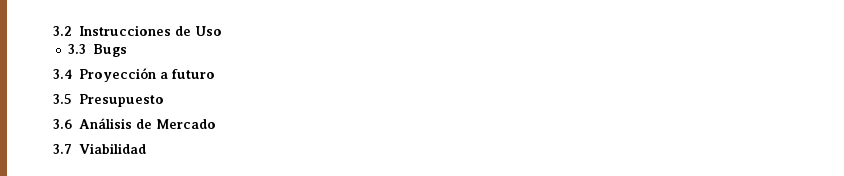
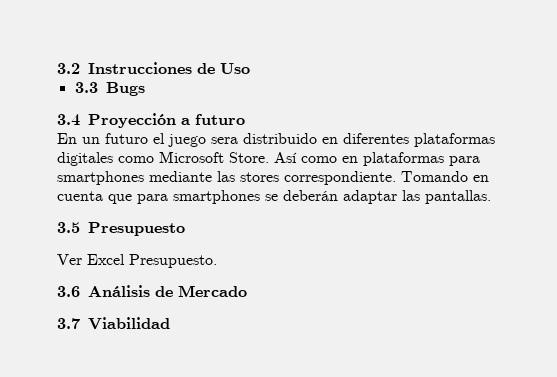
(215, 74) none -> [57,133,495,147] [57,151,480,166] [57,171,489,185] [57,190,491,204] // En un futuro el juego sera distribuido en diferentes plataformas digitales como Microsoft Store. Así como en plataformas para smartphones mediante las stores correspondiente. Tomando en cuenta que para smartphones se deberán adaptar las pantallas.
(164, 100) none -> [57,254,217,268] // Ver Excel Presupuesto.

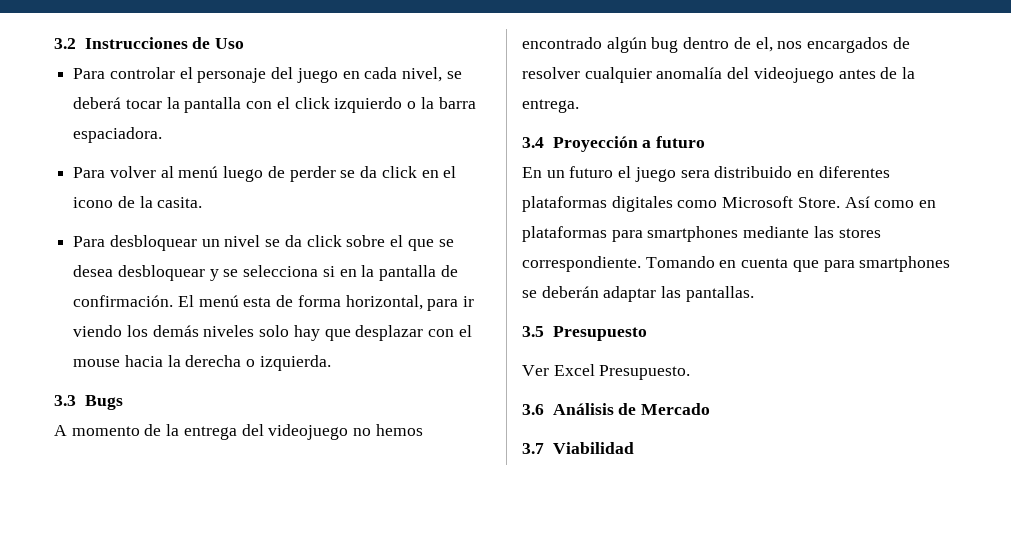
[74,82,145,96] 3.3 Bugs -> [73,67,462,83] [73,97,476,113] [73,127,163,143] [73,166,457,182] [73,196,203,208] [73,235,454,251] [73,265,458,281] [73,295,475,311] [73,325,472,341] [73,355,331,371] [54,395,123,410] [54,424,423,440] [522,37,910,53] [522,67,916,83] [522,99,579,113] Para controlar el personaje del juego en cada nivel, se deberá tocar la pantalla con el click izquierdo o la barra espaciadora. // Para volver al menú luego de perder se da click en el icono de la casita. // Para desbloquear un nivel se da click sobre el que se desea desbloquear y se selecciona si en la pantalla de confirmación. El menú esta de forma horizontal, para ir viendo los demás niveles solo hay que desplazar con el mouse hacia la derecha o izquierda. // 3.3 Bugs // A momento de la entrega del videojuego no hemos encontrado algún bug dentro de el, nos encargados de resolver cualquier anomalía del videojuego antes de la entrega.

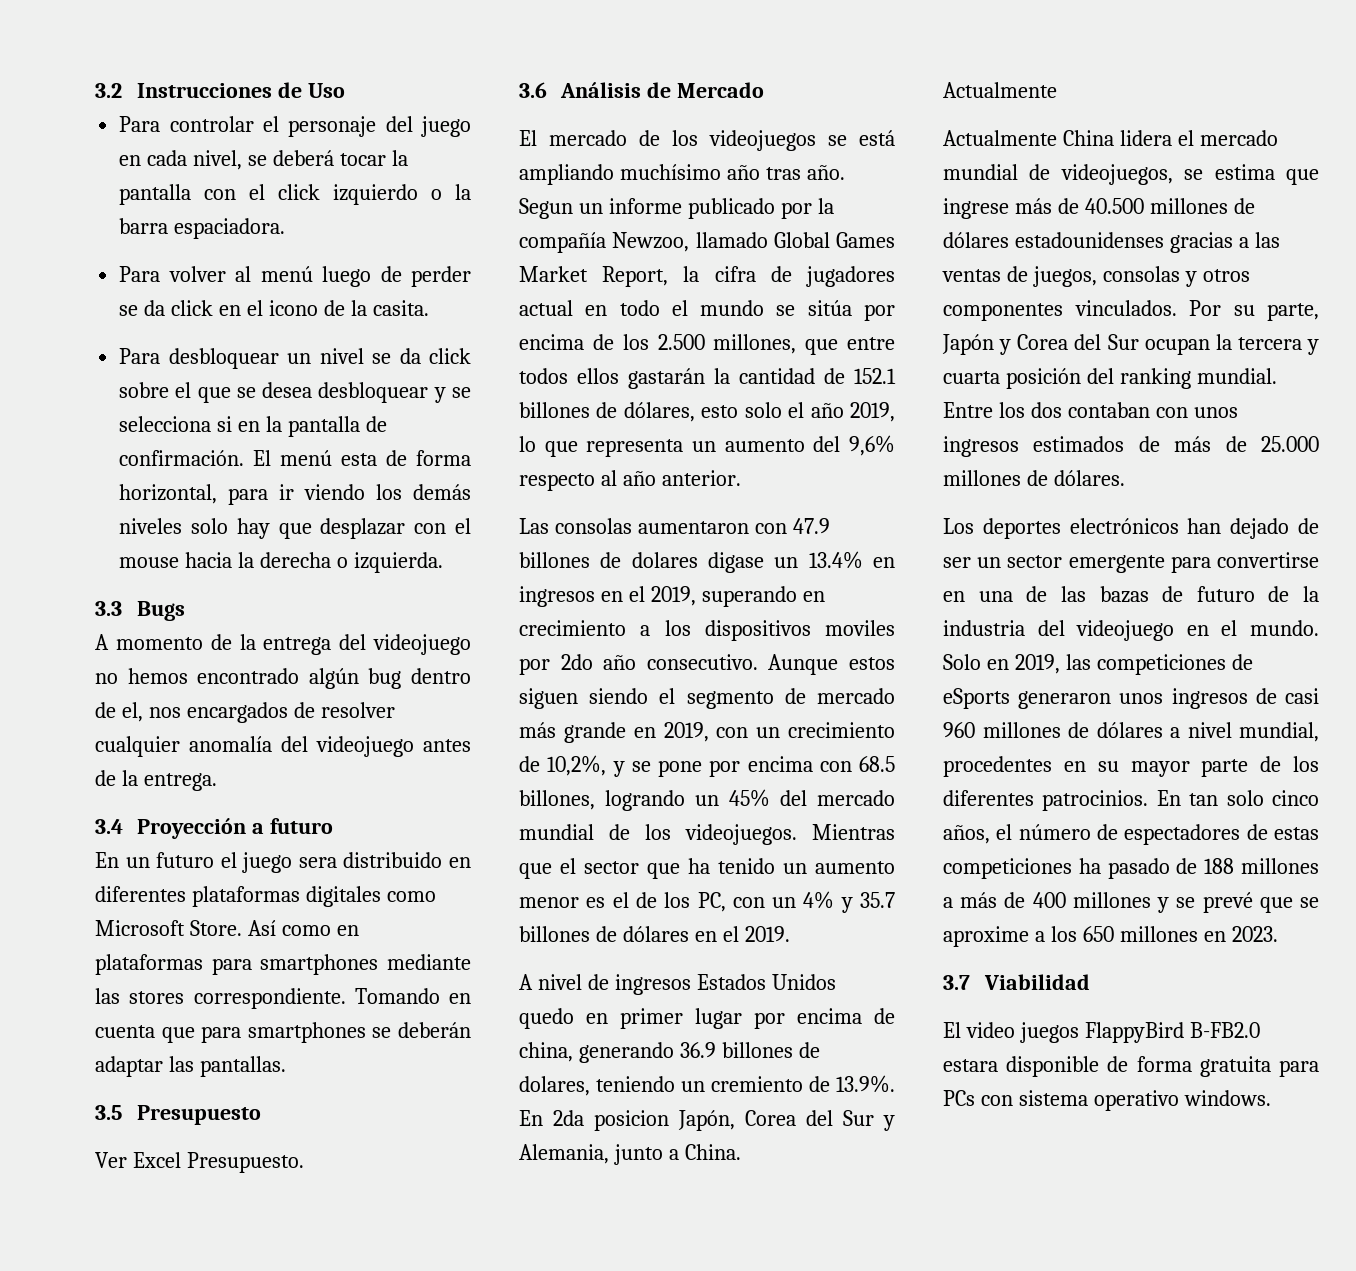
[522,442,634,454] 3.7 Viabilidad -> [519,130,895,151] [519,164,845,185] [519,198,834,219] [519,232,895,253] [519,266,895,287] [519,300,895,321] [519,334,895,355] [519,368,896,389] [519,402,896,422] [519,435,895,457] [519,470,741,491] [519,518,830,534] [519,551,895,573] [519,586,825,607] [519,620,895,641] [519,654,895,675] [519,688,895,709] [519,722,895,743] [519,755,895,777] [519,789,895,811] [519,824,895,845] [519,858,895,879] [519,891,895,913] [519,926,790,942] [519,974,836,995] [519,1008,895,1029] [519,1042,820,1063] [519,1075,895,1096] [519,1110,895,1131] [519,1144,741,1165] [943,82,1057,98] [943,130,1278,146] [943,164,1319,185] [943,198,1255,219] [943,232,1280,253] [942,266,1250,287] [943,300,1319,321] [942,334,1319,355] [943,368,1277,389] [943,402,1238,418] [943,436,1319,457] [943,470,1125,486] [943,518,1319,539] [943,552,1319,573] [943,586,1319,603] [943,620,1319,641] [943,654,1253,675] [943,688,1319,709] [943,722,1319,742] [943,756,1319,777] [943,790,1319,811] [943,824,1319,845] [943,858,1319,879] [943,892,1319,913] [943,926,1278,947] [943,974,1091,990] [943,1022,1260,1043] [943,1056,1319,1077] [943,1090,1271,1111] El mercado de los videojuegos se está ampliando muchísimo año tras año. Segun un informe publicado por la compañía Newzoo, llamado Global Games Market Report, la cifra de jugadores actual en todo el mundo se sitúa por encima de los 2.500 millones, que entre todos ellos gastarán la cantidad de 152.1 billones de dólares, esto solo el año 2019, lo que representa un aumento del 9,6% respecto al año anterior. // Las consolas aumentaron con 47.9 billones de dolares digase un 13.4% en ingresos en el 2019, superando en crecimiento a los dispositivos moviles por 2do año consecutivo. Aunque estos siguen siendo el segmento de mercado más grande en 2019, con un crecimiento de 10,2%, y se pone por encima con 68.5 billones, logrando un 45% del mercado mundial de los videojuegos. Mientras que el sector que ha tenido un aumento menor es el de los PC, con un 4% y 35.7 billones de dólares en el 2019. // A nivel de ingresos Estados Unidos quedo en primer lugar por encima de china, generando 36.9 billones de dolares, teniendo un cremiento de 13.9%. En 2da posicion Japón, Corea del Sur y Alemania, junto a China. // Actualmente // Actualmente China lidera el mercado mundial de videojuegos, se estima que ingrese más de 40.500 millones de dólares estadounidenses gracias a las ventas de juegos, consolas y otros componentes vinculados. Por su parte, Japón y Corea del Sur ocupan la tercera y cuarta posición del ranking mundial. Entre los dos contaban con unos ingresos estimados de más de 25.000 millones de dólares. // Los deportes electrónicos han dejado de ser un sector emergente para convertirse en una de las bazas de futuro de la industria del videojuego en el mundo. Solo en 2019, las competiciones de eSports generaron unos ingresos de casi 960 millones de dólares a nivel mundial, procedentes en su mayor parte de los diferentes patrocinios. En tan solo cinco años, el número de espectadores de estas competiciones ha pasado de 188 millones a más de 400 millones y se prevé que se aproxime a los 650 millones en 2023. // 3.7 Viabilidad // El video juegos FlappyBird B-FB2.0 estara disponible de forma gratuita para PCs con sistema operativo windows.

